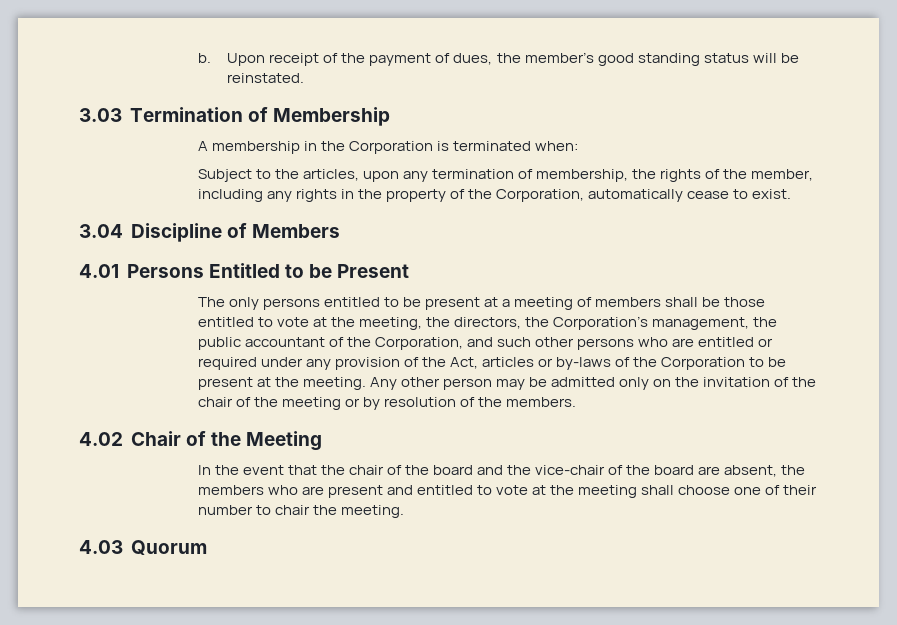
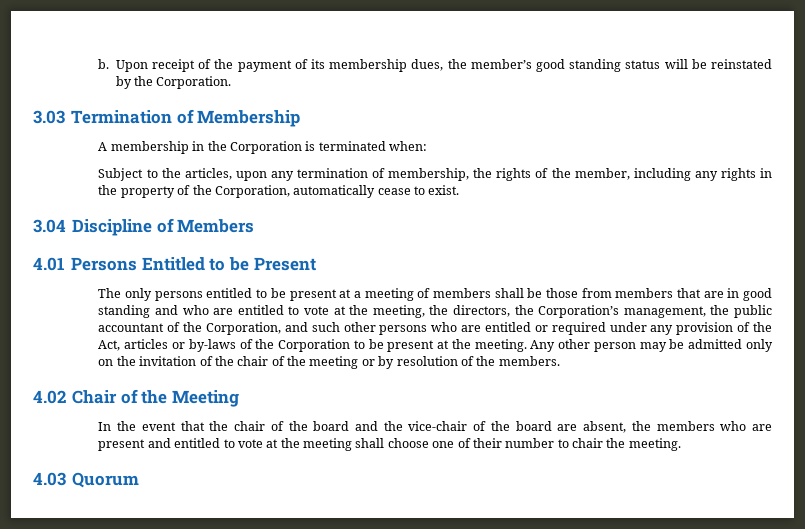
(451, 58) none -> [310,59,408,72] its membership
[227,73,305,83] reinstated. -> [710,59,772,69] [115,76,232,89] reinstated by the Corporation.
(766, 302) none -> [581,288,772,301] [98,305,234,318] from members that are in good standing and who are

